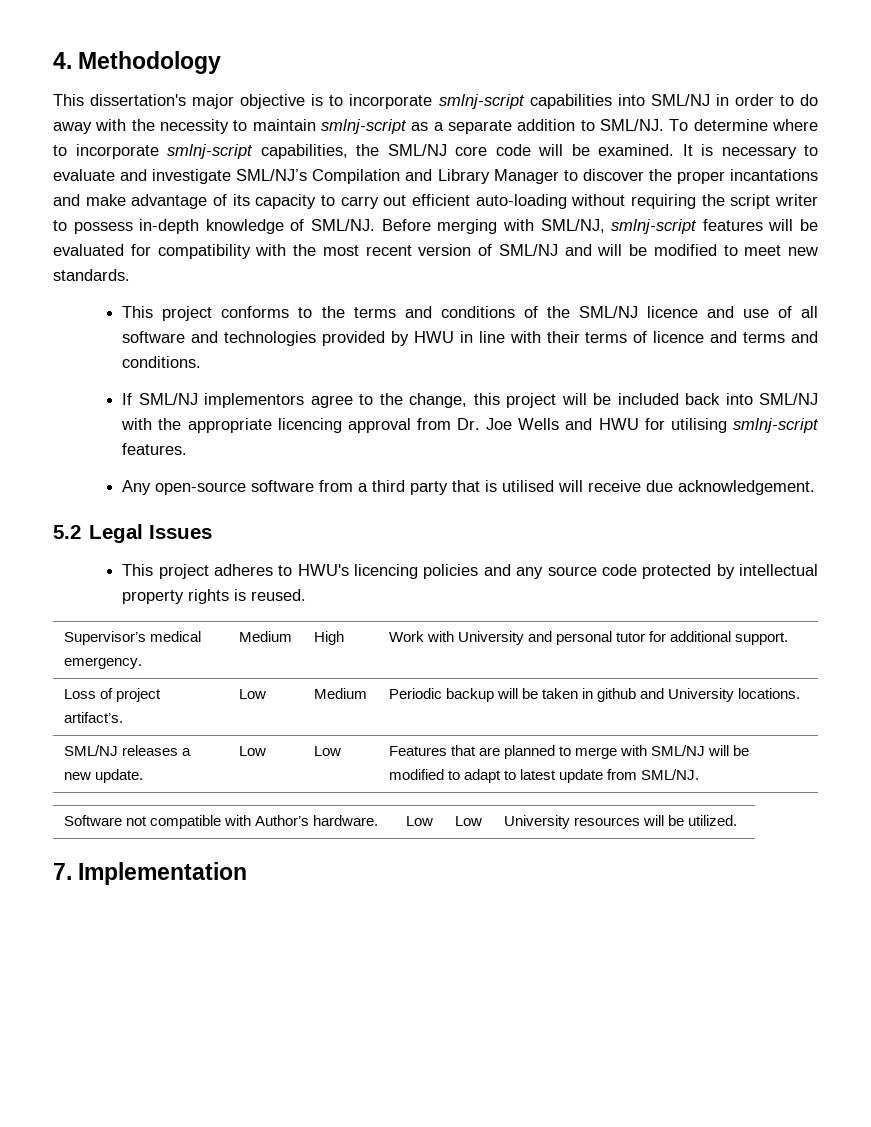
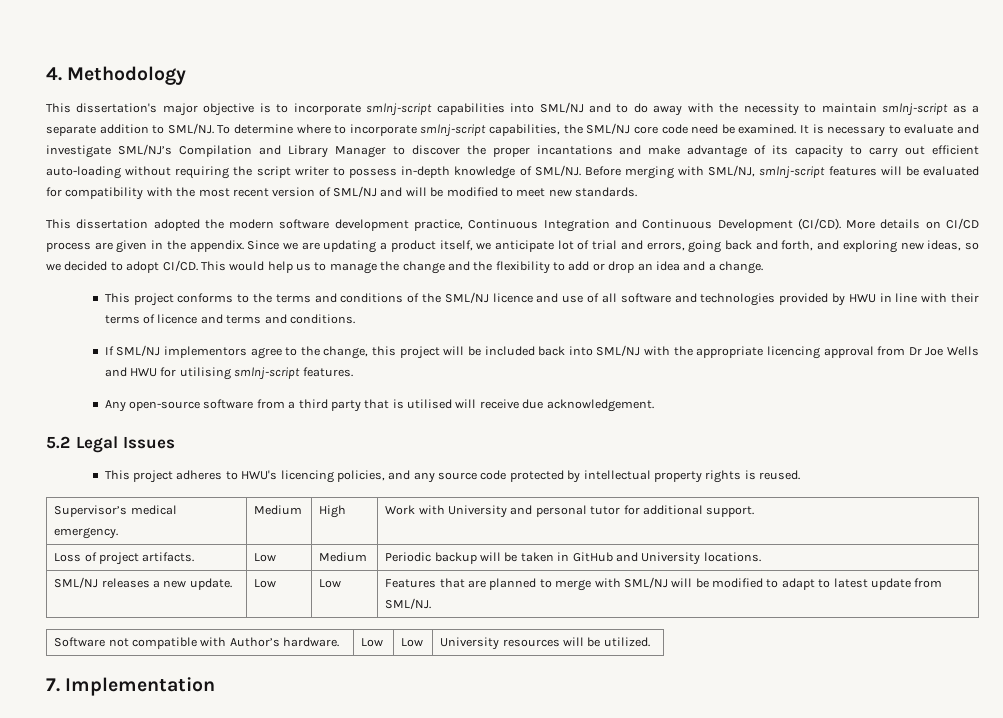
[715,94,774,106] in order -> [589,103,611,113] and
[538,144,563,156] will -> [691,124,719,134] need
(130, 275) none -> [46,218,979,232] [46,240,979,253] [46,260,763,274] // This dissertation adopted the modern software development practice, Continuous Integration and Continuous Development (CI/CD). More details on CI/CD process are given in the appendix. Since we are updating a product itself, we anticipate lot of trial and errors, going back and forth, and exploring new ideas, so we decided to adopt CI/CD. This would help us to manage the change and the flexibility to add or drop an idea and a change.
[457,418,481,430] Dr. -> [908,347,922,355] Dr
[423,564,479,579] policies -> [336,470,385,482] policies,
[63,712,123,723] artifact’s. -> [142,552,195,562] artifacts.
[596,688,636,702] github -> [572,552,613,562] GitHub

